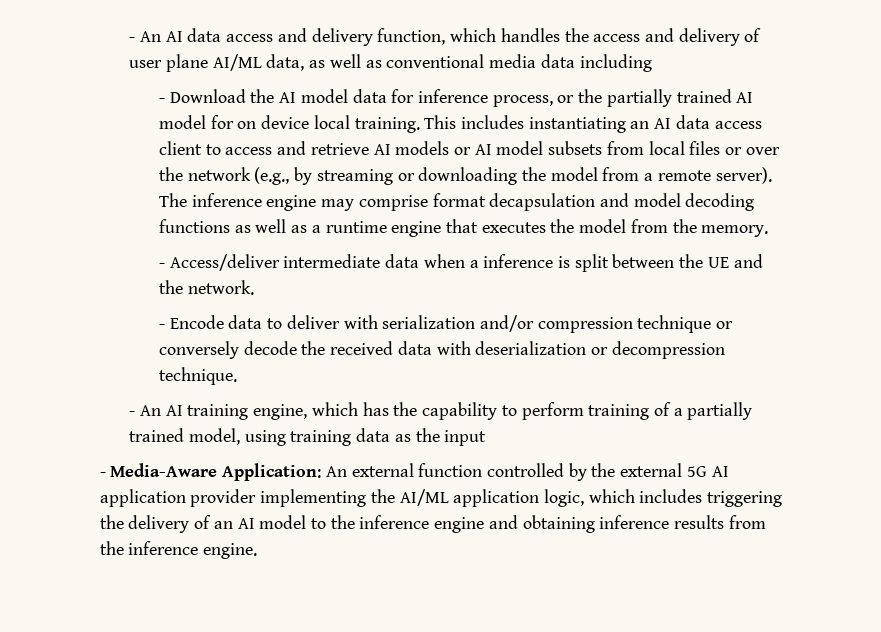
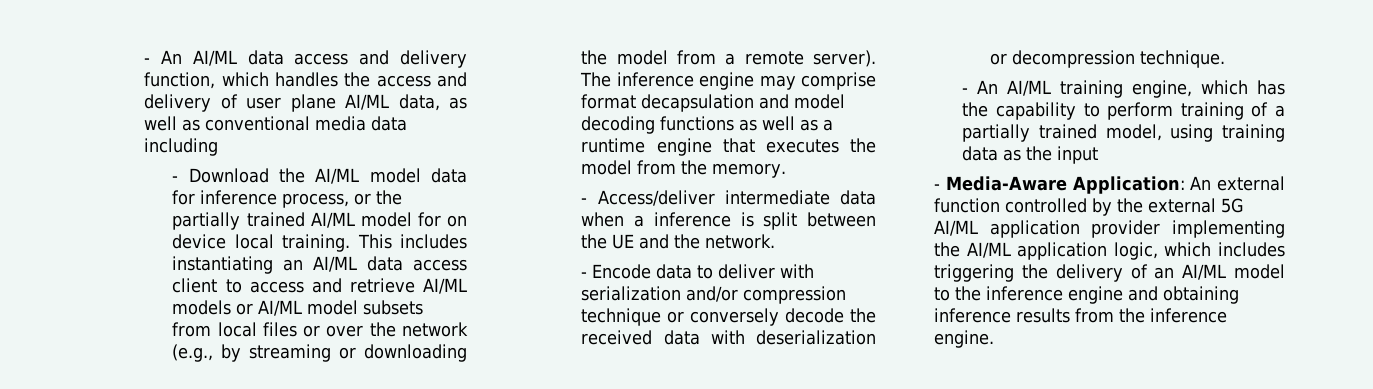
[129,31,183,42] - An AI -> [144,50,237,66] - An AI/ML
[279,92,297,103] AI -> [315,168,360,184] AI/ML
[736,92,754,103] AI -> [310,212,355,228] AI/ML
[654,118,672,129] AI -> [313,256,358,272] AI/ML
[373,144,391,155] AI -> [422,278,467,294] AI/ML
[474,144,492,155] AI -> [258,300,303,316] AI/ML
[165,405,183,416] AI -> [1007,80,1052,96] AI/ML
[711,466,729,477] AI -> [934,220,979,236] AI/ML
[237,518,255,529] AI -> [1182,264,1227,280] AI/ML

